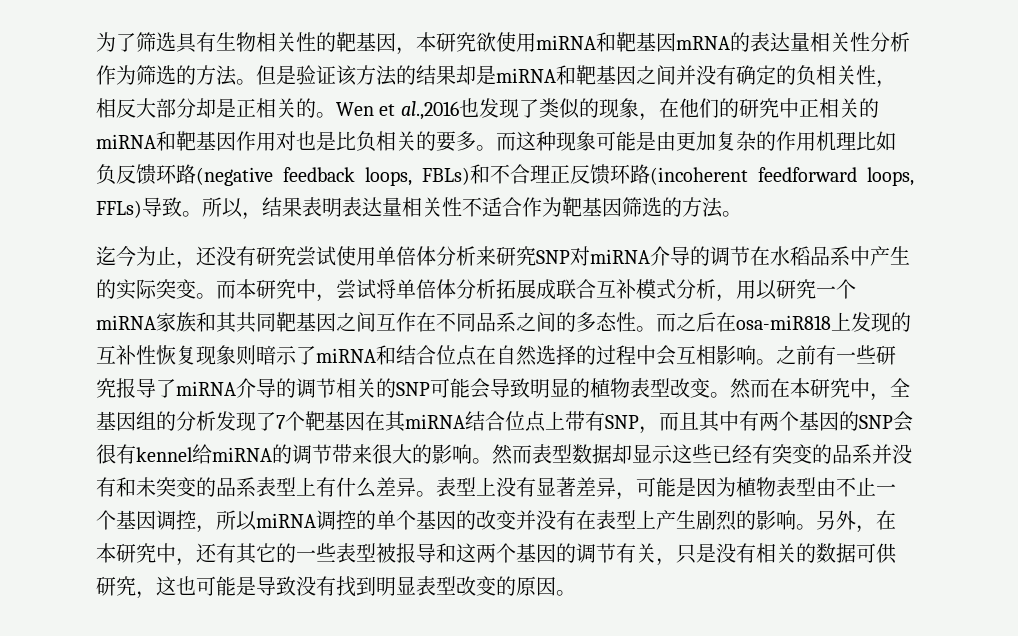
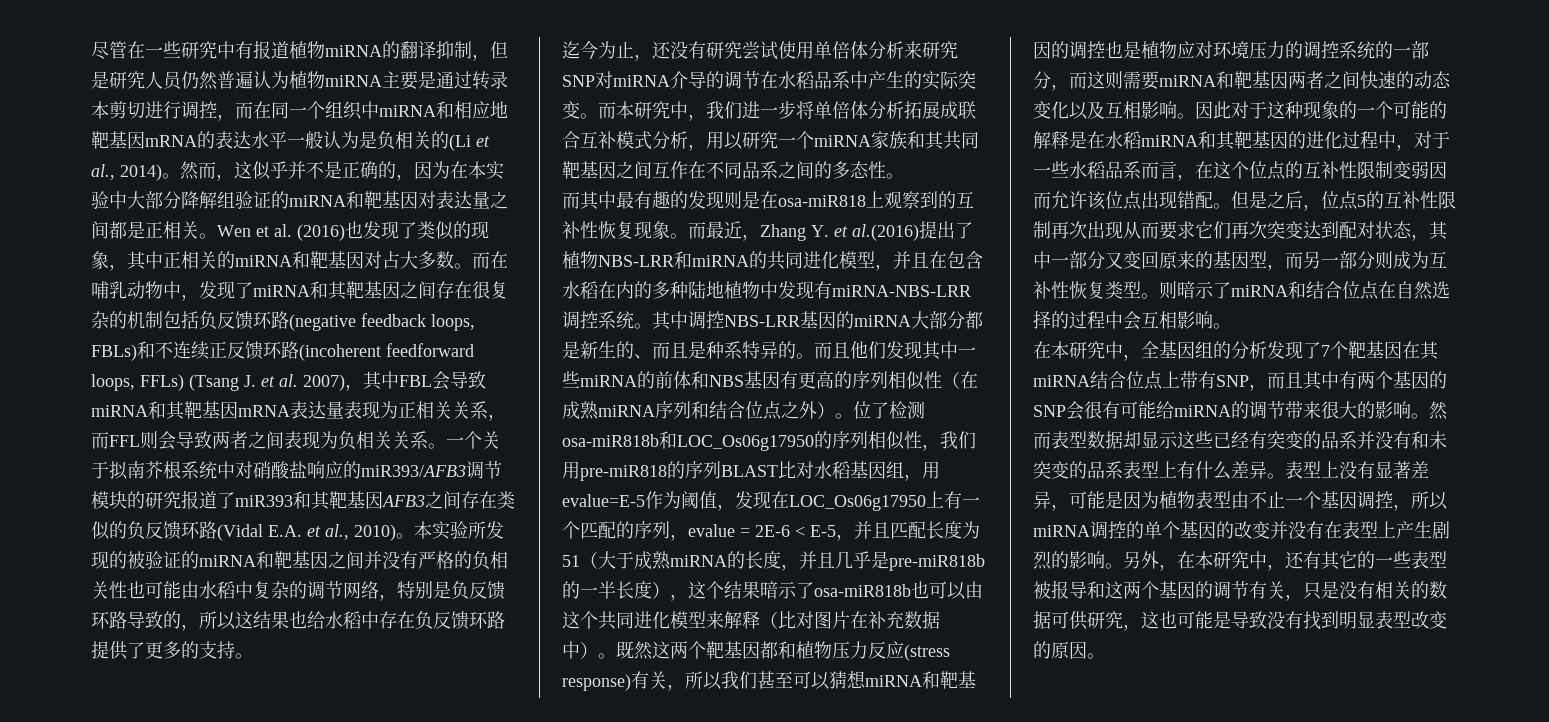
[96,32,910,55] [96,65,896,88] [96,98,216,118] 为了筛选具有生物相关性的靶基因，本研究欲使用miRNA和靶基因mRNA的表达量相关性分析作为筛选的方法。但是验证该方法的结果却是miRNA和靶基因之间并没有确定的负相关性，相反大部分却 -> [91,40,508,61] [91,71,508,90] [91,101,508,121] [91,131,490,151] [91,161,504,181] [91,191,508,209] [91,221,127,239] 尽管在一些研究中有报道植物miRNA的翻译抑制，但是研究人员仍然普遍认为植物miRNA主要是通过转录本剪切进行调控，而在同一个组织中miRNA和相应地靶基因mRNA的表达水平一般认为是负相关的(Li et al., 2014)。然而，这似乎并不是正确的，因为在本实验中大部分降解组验证的miRNA和靶基因对表达量之间都
[296,98,316,118] 的 -> (199, 230) none
[400,101,459,120] al.,2016 -> [274,224,345,241] al. (2016)
[658,98,779,118] 在他们的研究 -> [127,251,146,270] 其
[236,131,896,152] 作用对也是比负相关的要多。而这种现象可能是由更加复杂的作用机理比如 -> [364,251,508,269] [91,281,508,301] [91,311,199,329] 对占大多数。而在哺乳动物中，发现了miRNA和其靶基因之间存在很复杂的机制包括
[510,164,550,184] 合理 -> [173,341,209,360] 连续
[142,197,723,220] 导致。所以，结果表明表达量相关性不适合作为靶基因筛选的方法 -> [189,371,486,391] [91,401,506,421] [91,431,500,450] [91,460,502,480] [91,490,515,510] [91,521,504,541] [91,551,508,570] [91,581,505,601] [91,611,505,631] [91,641,235,660] (Tsang J. et al. 2007)，其中FBL会导致miRNA和其靶基因mRNA表达量表现为正相关关系，而FFL则会导致两者之间表现为负相关关系。一个关于拟南芥根系统中对硝酸盐响应的miR393/AFB3调节模块的研究报道了miR393和其靶基因AFB3之间存在类似的负反馈环路(Vidal E.A. et al., 2010)。本实验所发现的被验证的miRNA和靶基因之间并没有严格的负相关性也可能由水稻中复杂的调节网络，特别是负反馈环路导致的，所以这结果也给水稻中存在负反馈环路提供了更多的支持
[336,279,376,300] 尝试 -> [706,101,796,119] 我们进一步
[656,312,716,332] 而之后 -> [562,191,760,210] // 而其中最有趣的发现则是
[851,312,891,332] 发现 -> [884,191,938,209] 观察到
(236, 355) none -> [670,221,973,241] [562,251,983,271] [562,281,971,299] [562,311,983,330] [562,341,976,360] [562,371,978,390] [562,401,925,420] [562,431,976,451] [562,461,940,481] [562,491,980,511] [562,521,980,541] [562,551,985,571] [562,581,983,601] [562,611,940,630] [562,641,950,661] [562,670,976,691] [1033,41,1429,59] [1033,71,1451,91] [1033,101,1447,120] [1033,131,1450,151] [1033,161,1447,181] [1033,191,1456,211] [1033,221,1448,241] [1033,251,1447,271] [1033,281,1159,299] 。而最近，Zhang Y. et al.(2016)提出了植物NBS-LRR和miRNA的共同进化模型，并且在包含水稻在内的多种陆地植物中发现有miRNA-NBS-LRR调控系统。其中调控NBS-LRR基因的miRNA大部分都是新生的、而且是种系特异的。而且他们发现其中一些miRNA的前体和NBS基因有更高的序列相似性（在成熟miRNA序列和结合位点之外）。位了检测osa-miR818b和LOC_Os06g17950的序列相似性，我们用pre-miR818的序列BLAST比对水稻基因组，用evalue=E-5作为阈值，发现在LOC_Os06g17950上有一个匹配的序列，evalue = 2E-6 < E-5，并且匹配长度为51（大于成熟miRNA的长度，并且几乎是pre-miR818b的一半长度），这个结果暗示了osa-miR818b也可以由这个共同进化模型来解释（比对图片在补充数据中）。既然这两个靶基因都和植物压力反应(stress response)有关，所以我们甚至可以猜想miRNA和靶基因的调控也是植物应对环境压力的调控系统的一部分，而这则需要miRNA和靶基因两者之间快速的动态变化以及互相影响。因此对于这种现象的一个可能的解释是在水稻miRNA和其靶基因的进化过程中，对于一些水稻品系而言，在这个位点的互补性限制变弱因而允许该位点出现错配。但是之后，位点5的互补性限制再次出现从而要求它们再次突变达到配对状态，其中一部分又变回原来的基因型，而另一部分则成为互补性恢复类型。
[776,345,896,365] [96,378,770,399] 之前有一些研究报导了miRNA介导的调节相关的SNP可能会导致明显的植物表型改变。然而 -> (1231, 326) //
[136,447,193,462] kennel -> [1120,401,1156,419] 可能

